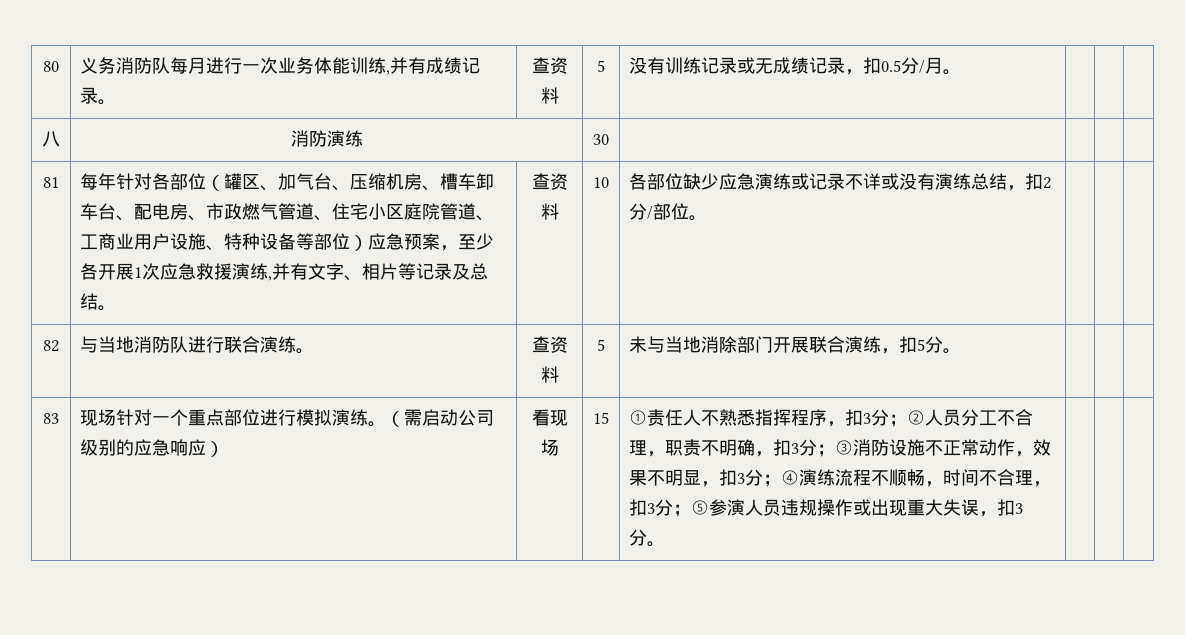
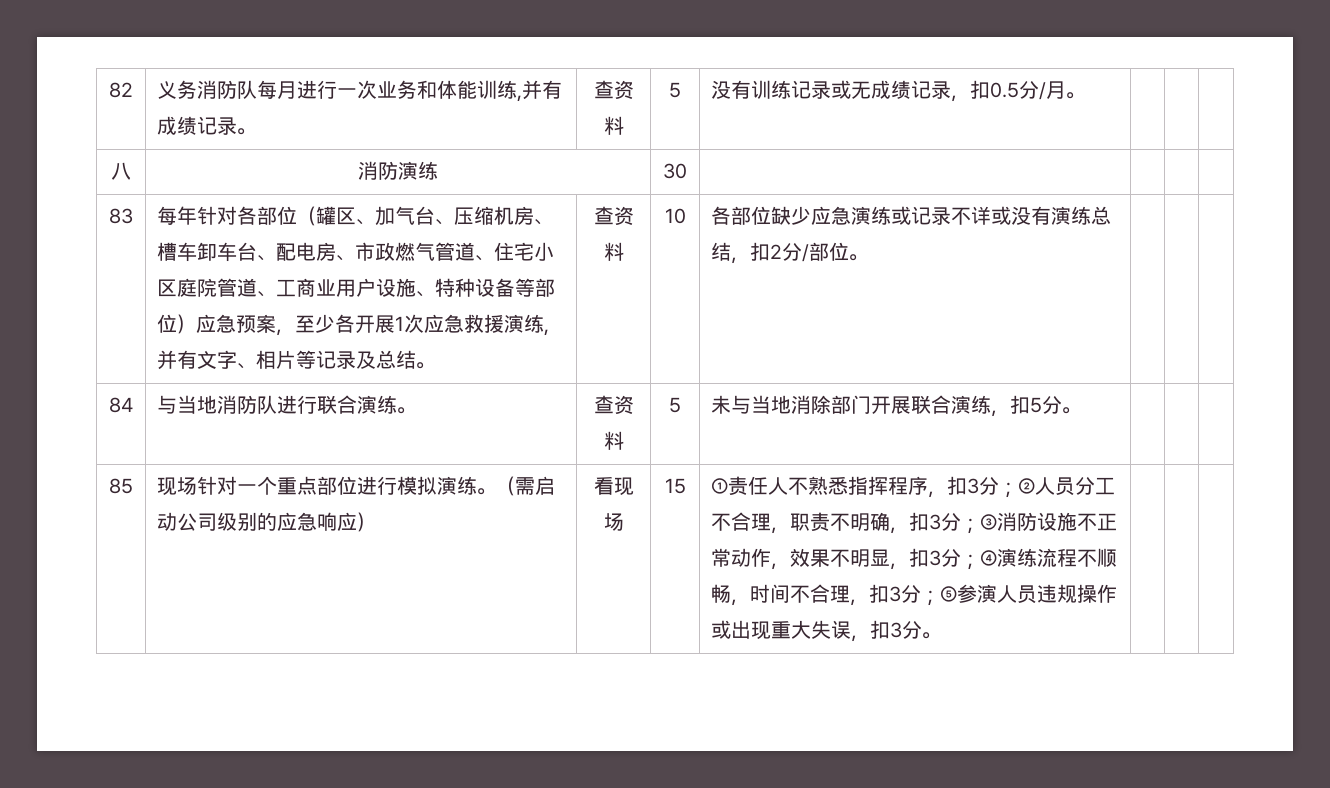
[43,61,59,72] 80 -> [109,82,133,98] 82
(315, 65) none -> [417,80,438,99] 和
[43,177,59,188] 81 -> [109,208,133,224] 83
[43,340,59,352] 82 -> [109,397,133,413] 84
[43,413,59,424] 83 -> [109,478,133,494] 85

